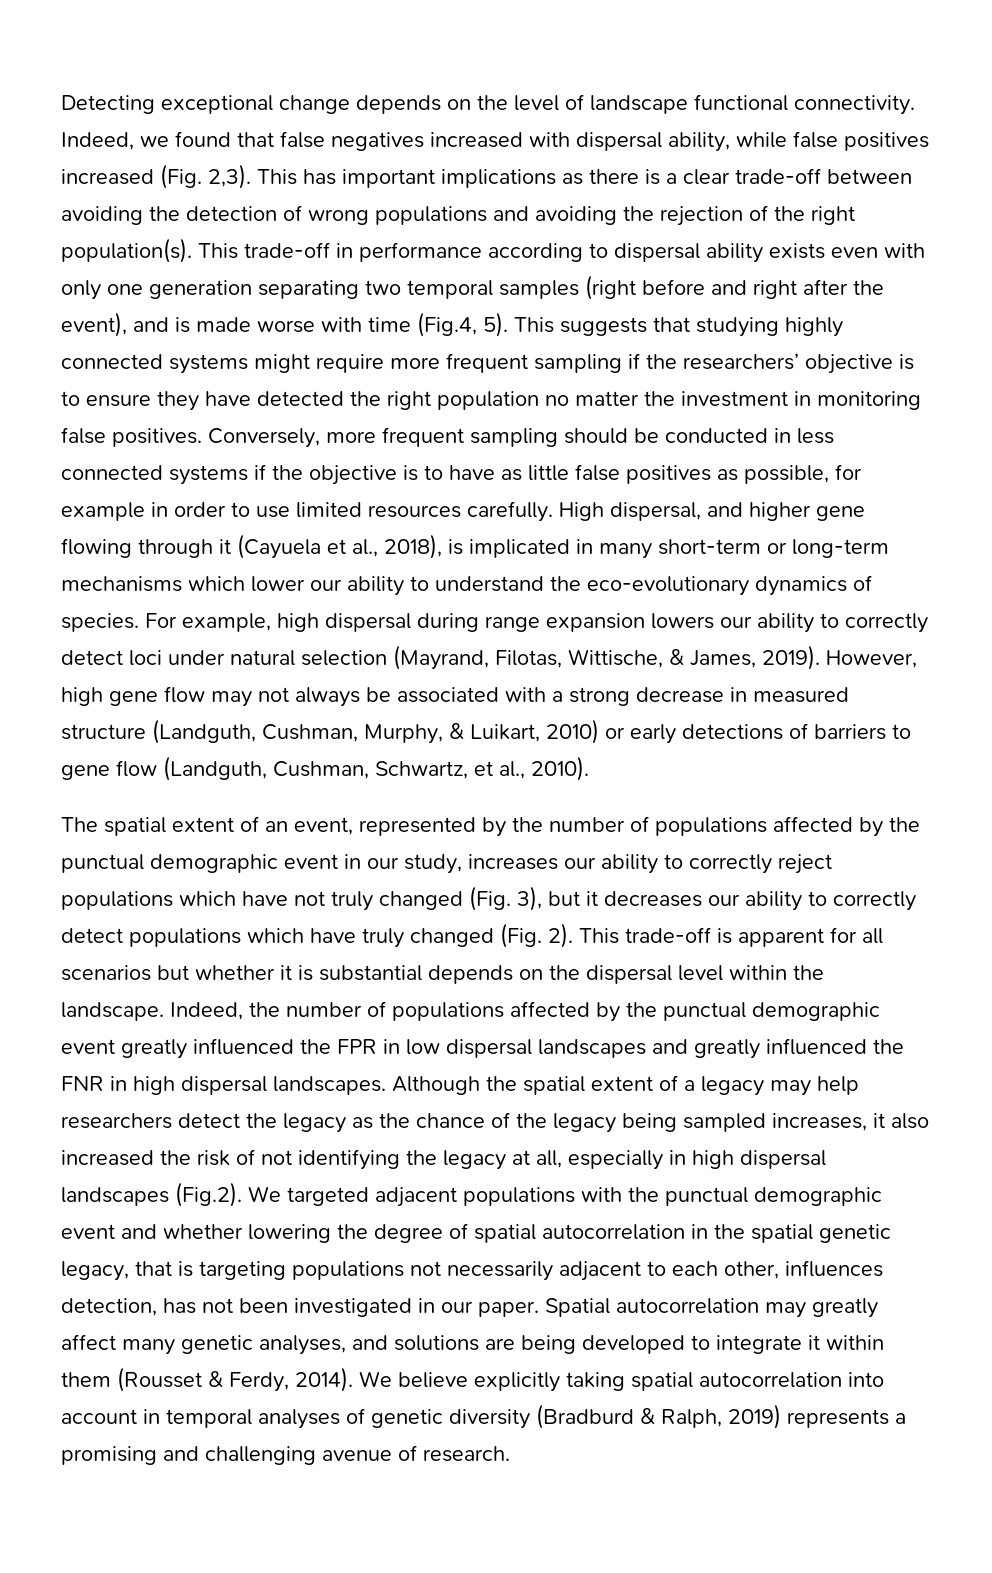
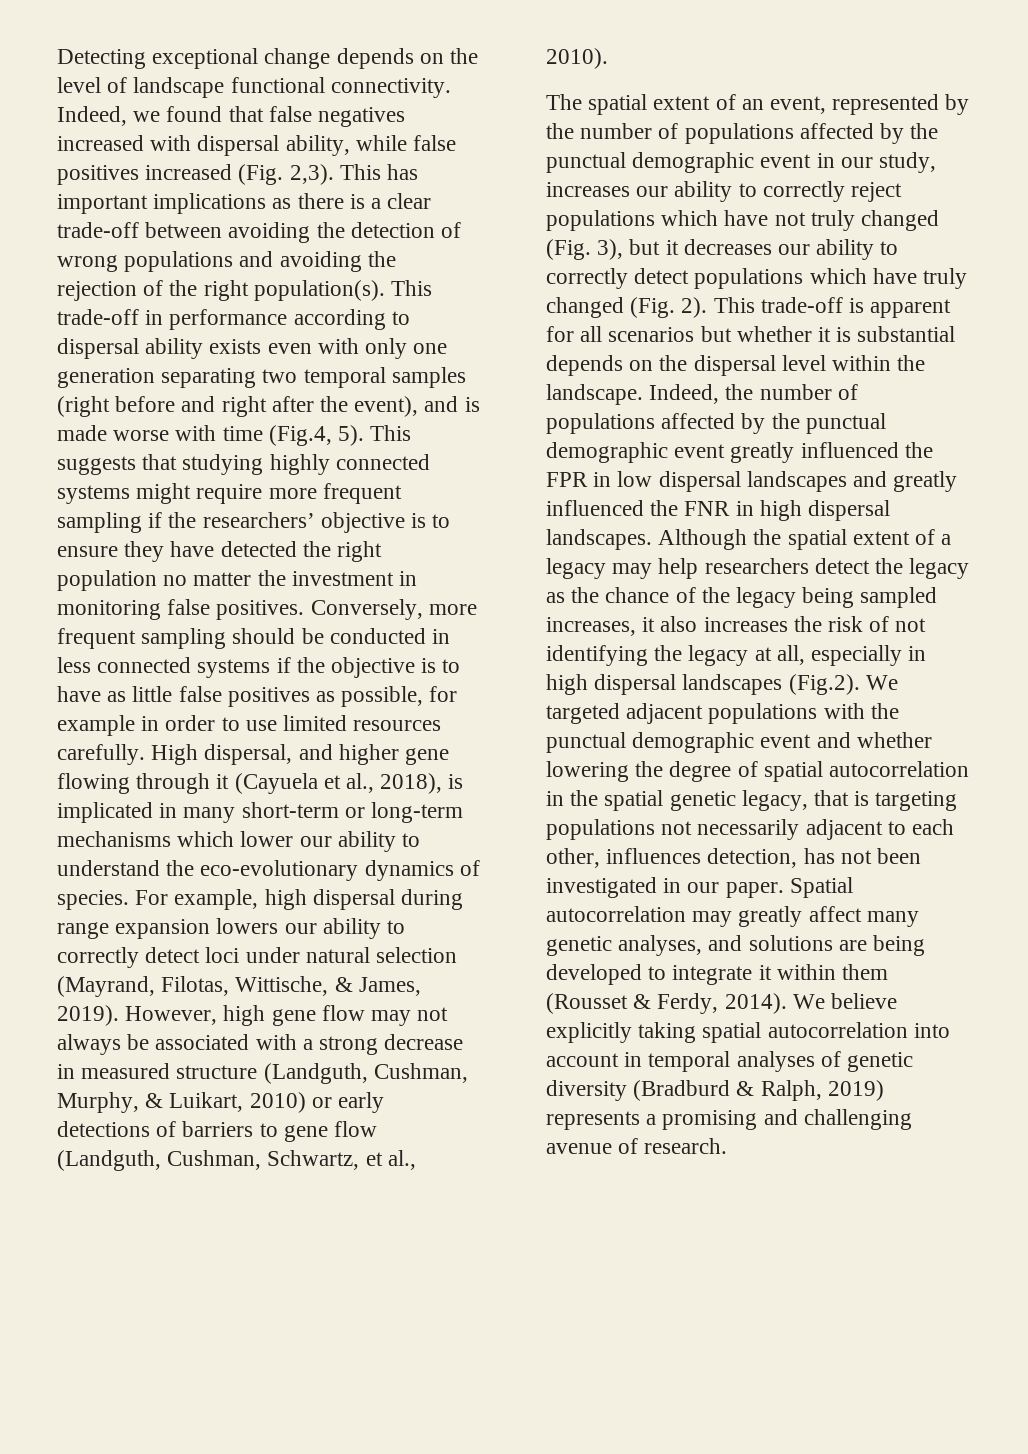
[61,1150,154,1166] increased -> [703,617,788,632] increases

